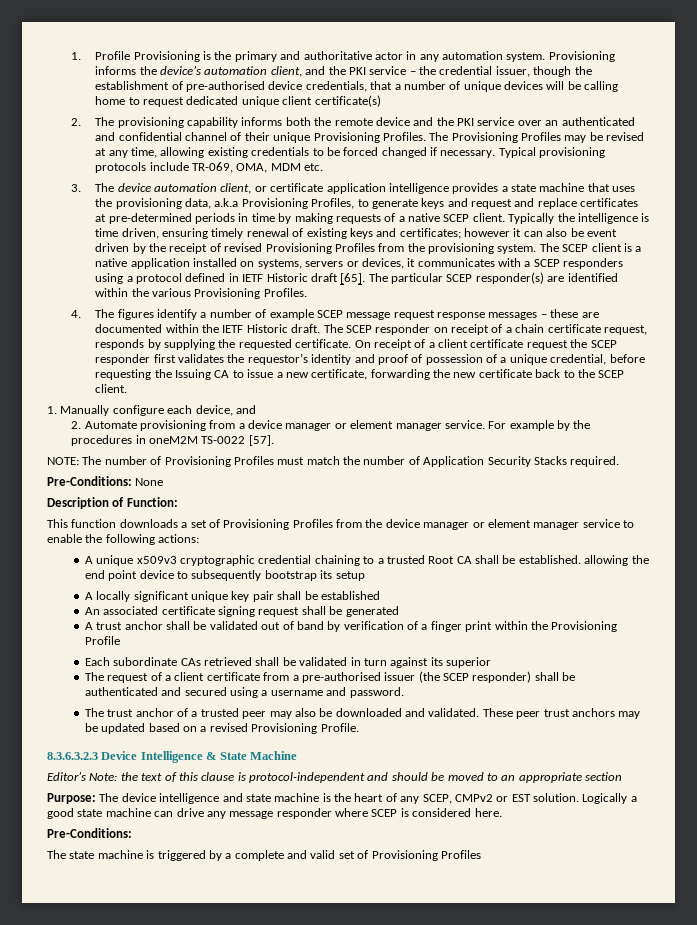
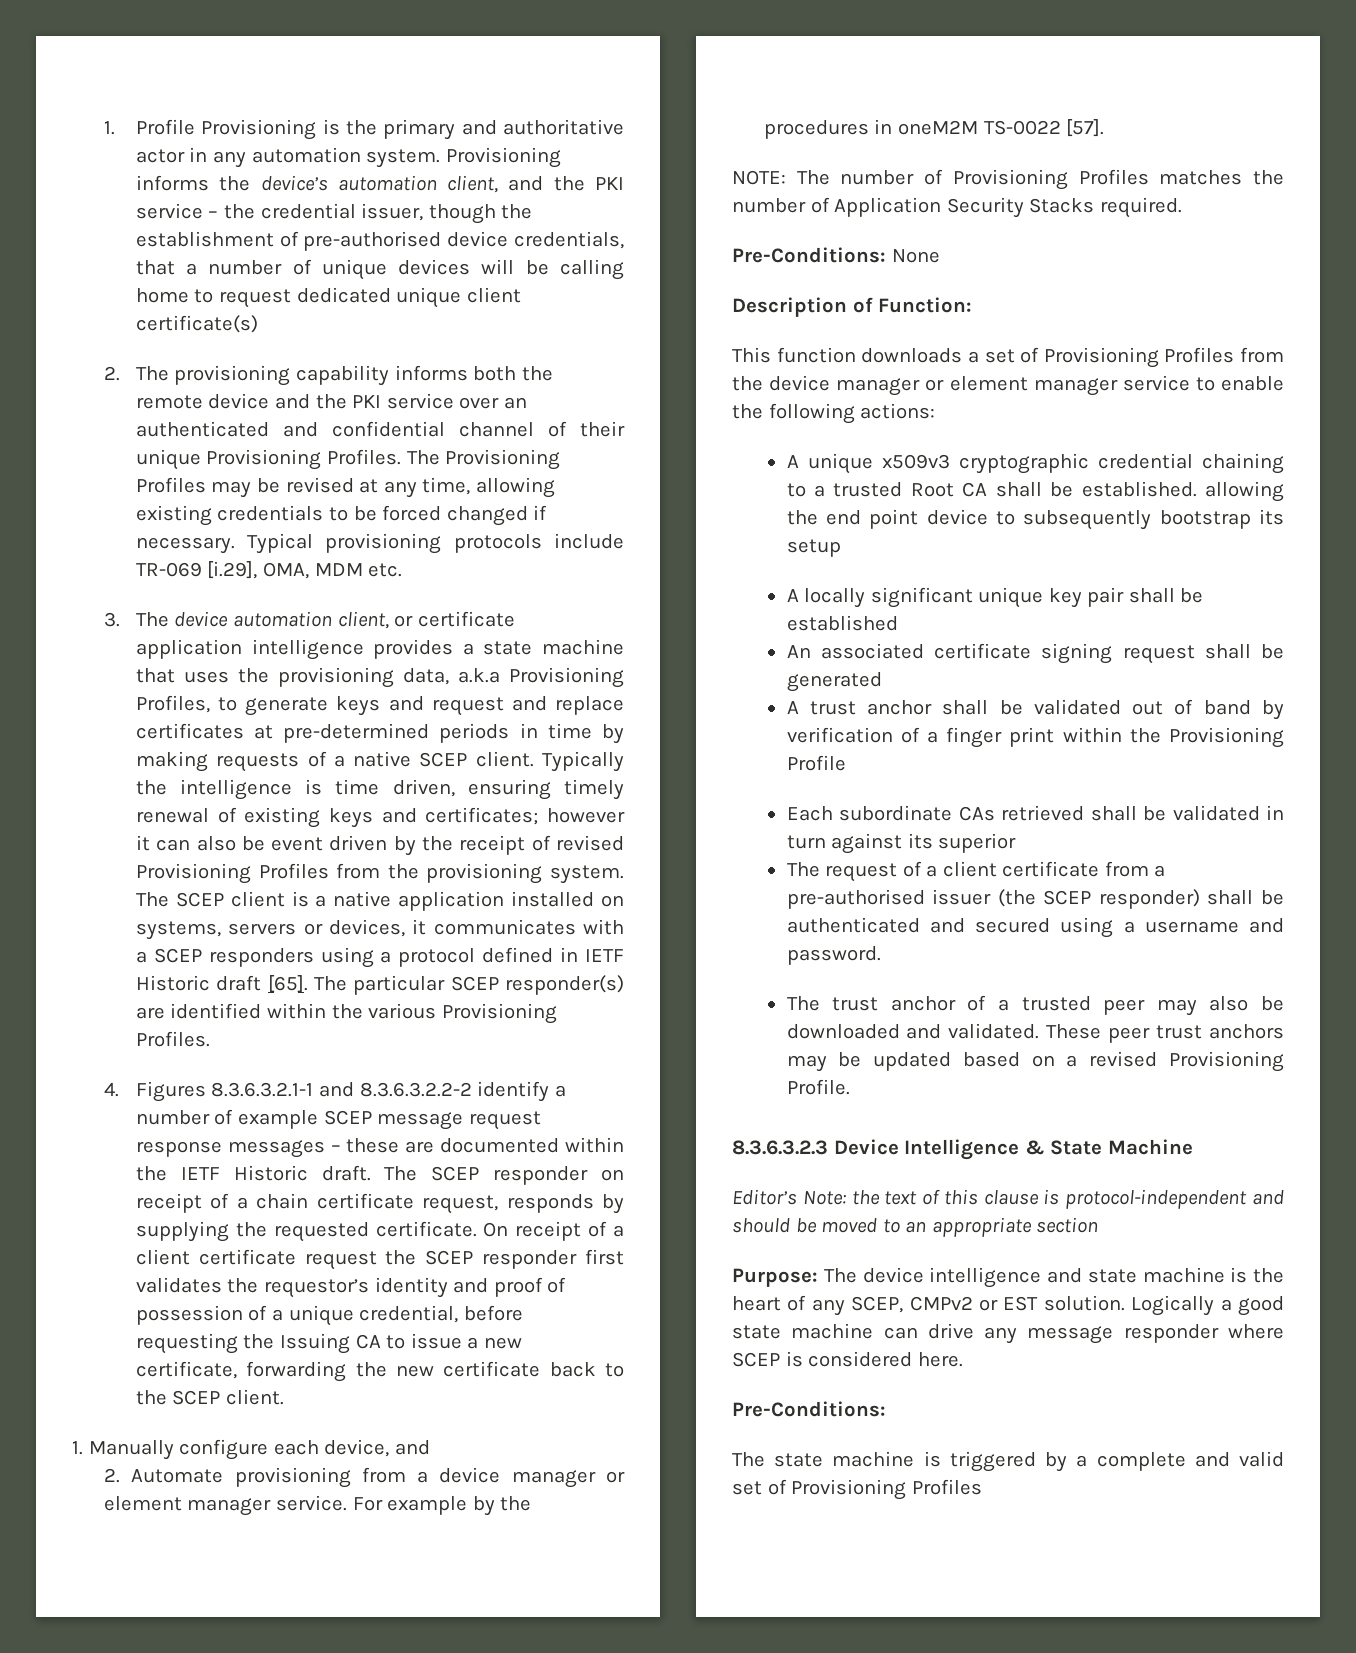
[192,162,234,173] TR-069, -> [135,561,258,579] TR-069 [i.29],
[95,309,154,320] The figures -> [135,1081,472,1102] Figures 8.3.6.3.2.1-1 and 8.3.6.3.2.2-2
[277,456,340,465] must match -> [1159,170,1243,185] matches

